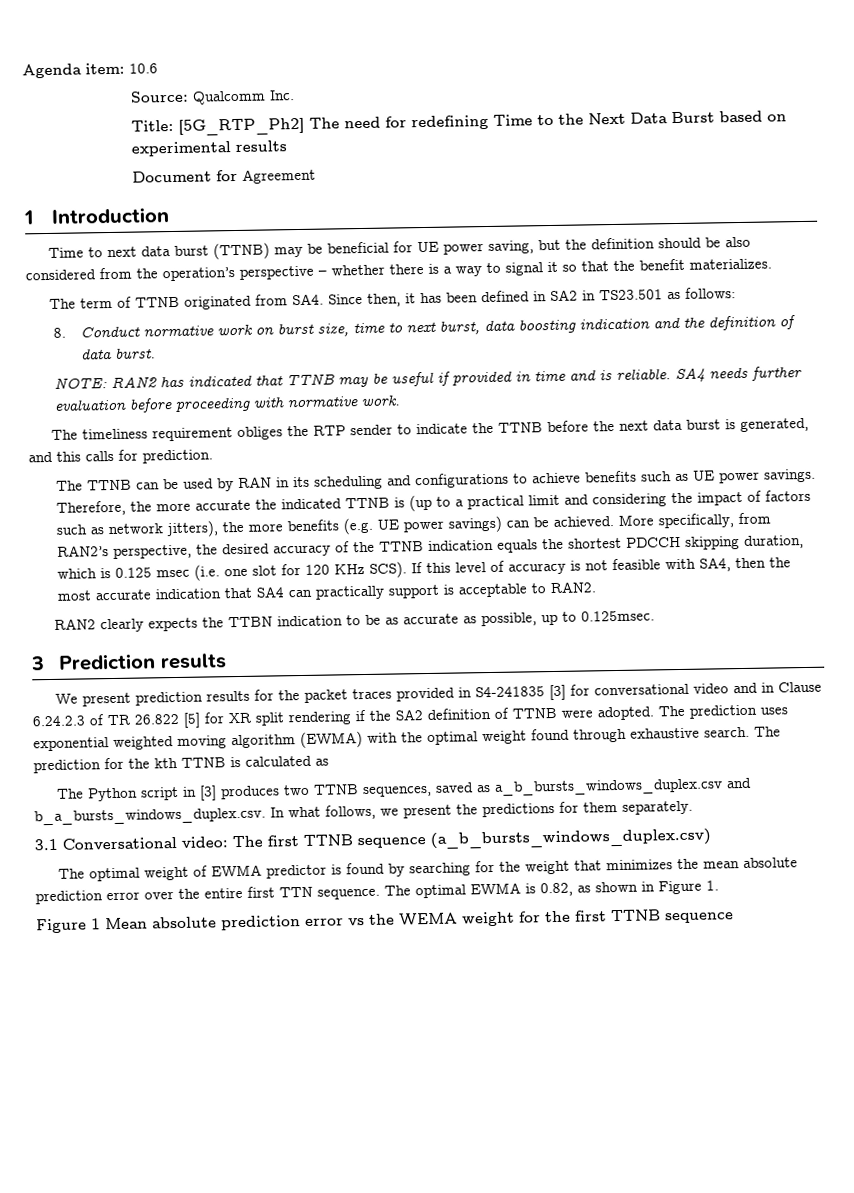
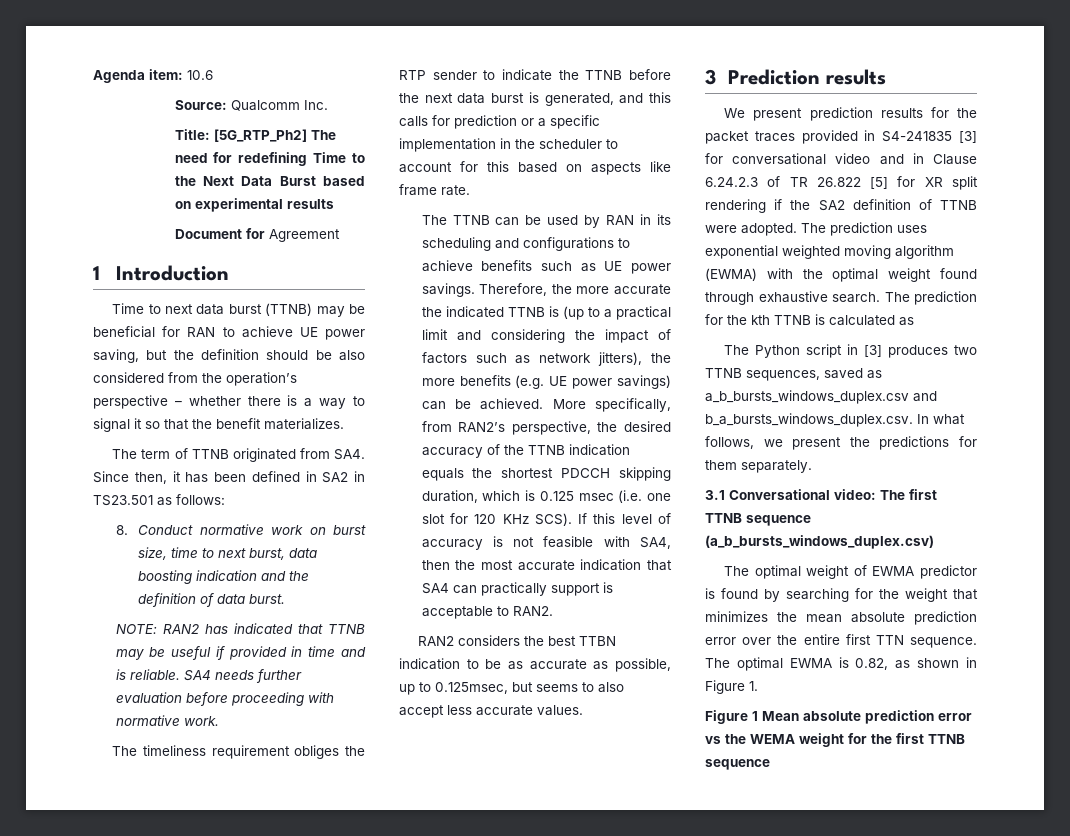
(414, 247) none -> [187,326,293,338] RAN to achieve
[142,449,213,464] prediction. -> [454,115,600,129] [399,138,618,152] [399,161,671,175] [399,184,470,196] prediction or a specific implementation in the scheduler to account for this based on aspects like frame rate.
[100,617,225,633] clearly expects the -> [458,635,577,646] considers the best
[581,610,656,622] 0.125msec. -> [435,682,624,694] [399,705,583,718] 0.125msec, but seems to also accept less accurate values.

